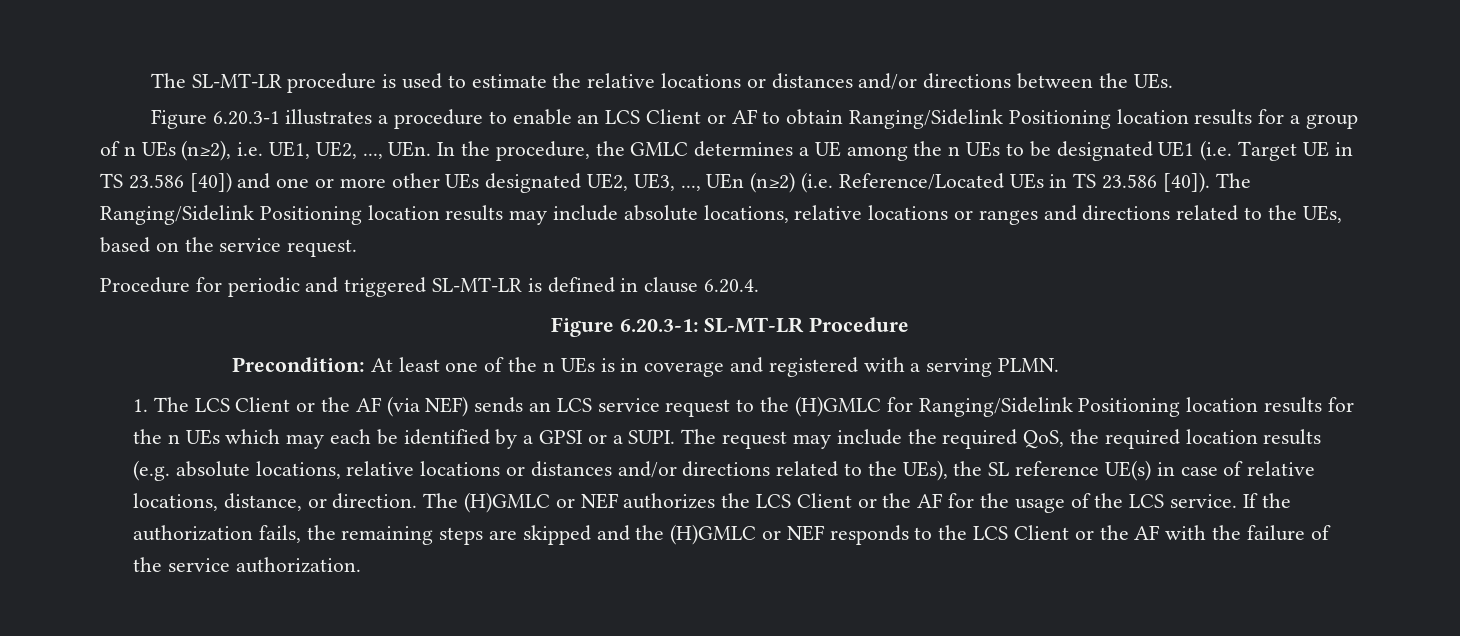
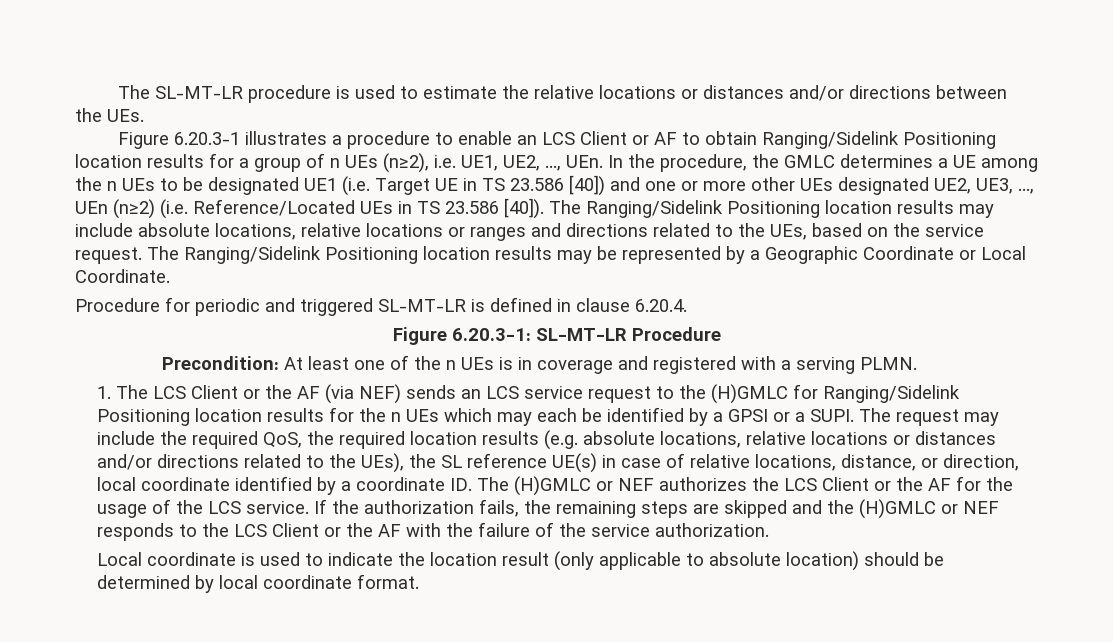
(358, 248) none -> [147,246,1026,264] [75,269,170,283] The Ranging/Sidelink Positioning location results may be represented by a Geographic Coordinate or Local Coordinate.
[332,493,418,509] direction. -> [942,454,1019,471] [96,476,472,495] direction, local coordinate identified by a coordinate ID.
(361, 565) none -> [96,551,944,571] [96,574,419,593] // Local coordinate is used to indicate the location result (only applicable to absolute location) should be determined by local coordinate format.

